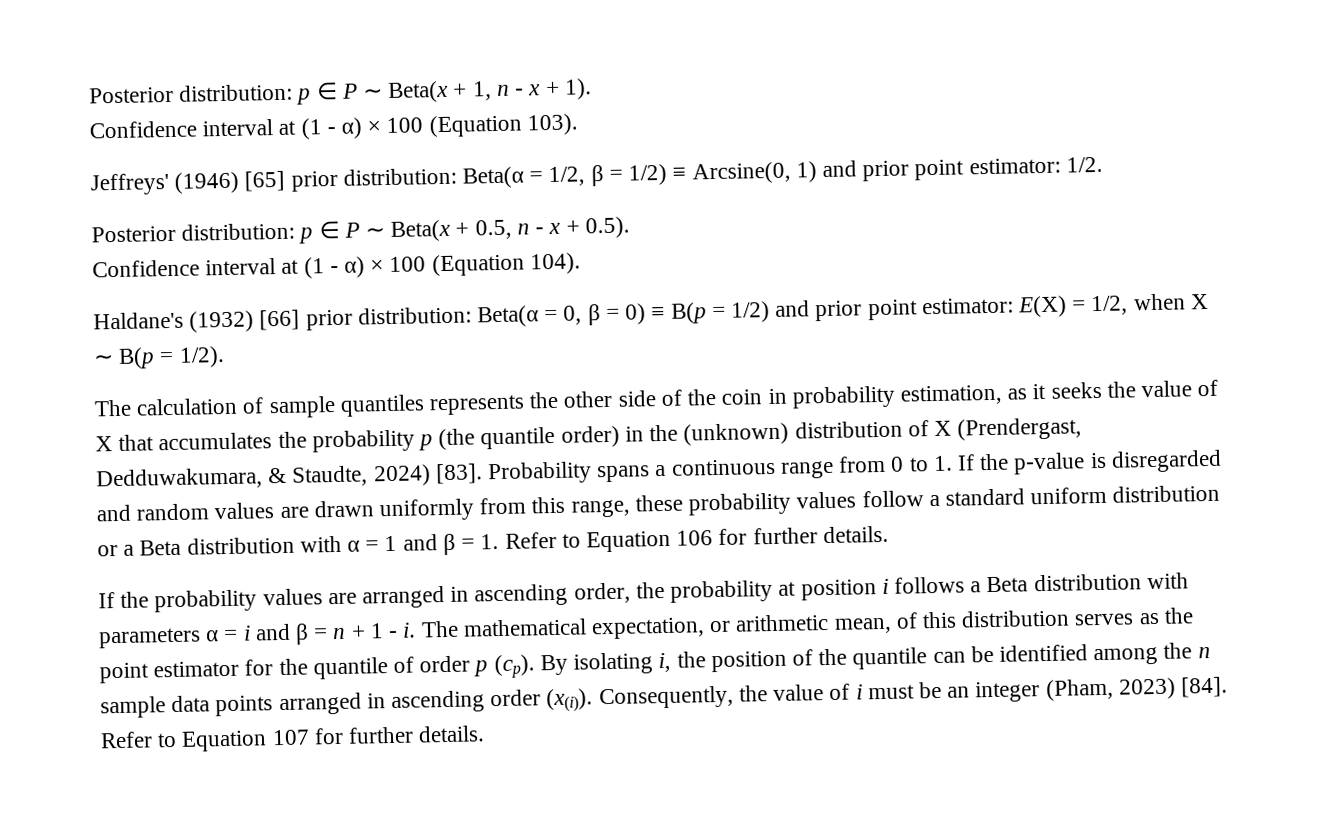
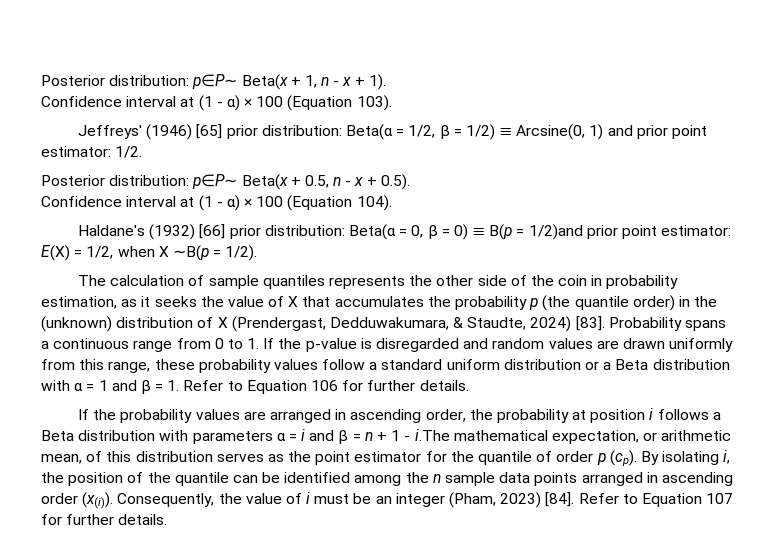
[89,81,384,105] Posterior distribution: p ∈ P ∼ -> [41,74,238,89] Posterior distribution: p∈P∼
[298,220,386,244] p ∈ P ∼ -> [192,174,238,189] p∈P∼
[730,300,811,323] 1/2) and -> [528,224,583,240] 1/2)and
[93,347,156,369] ∼ B(p -> [172,245,209,261] ∼B(p
[402,620,459,638] i. The -> [414,429,450,441] i.The

